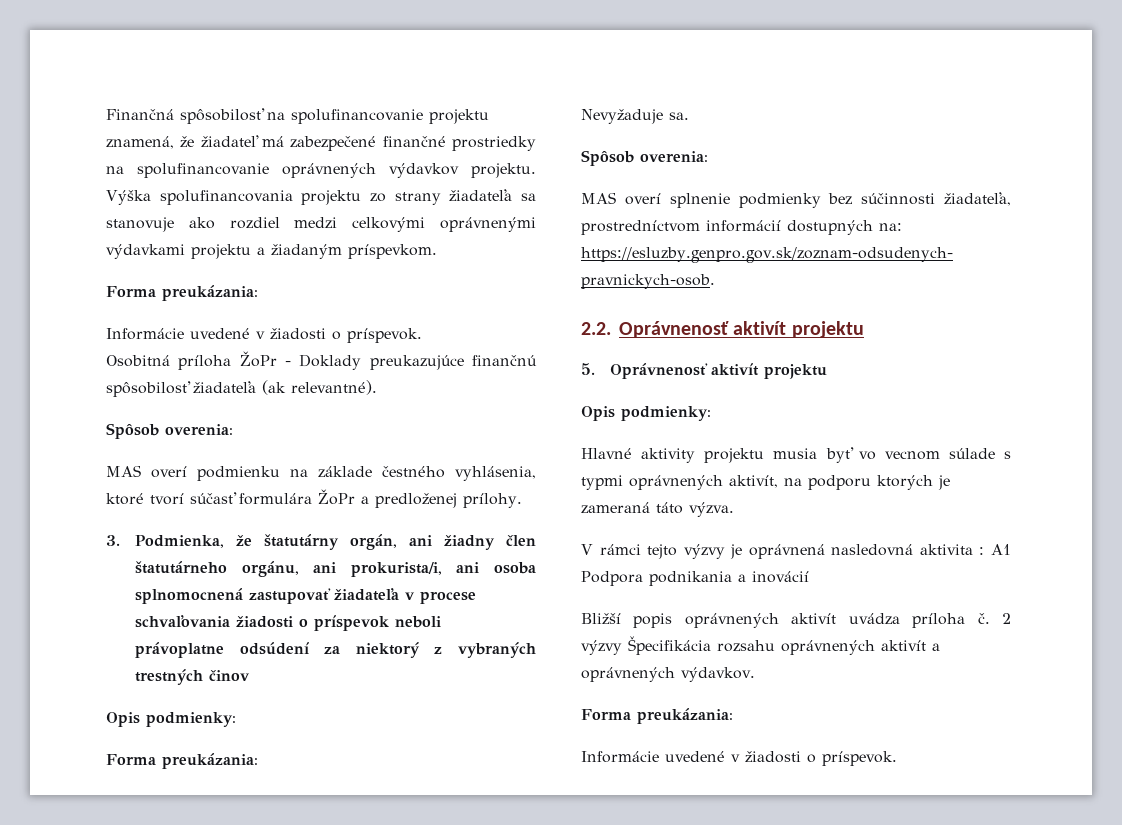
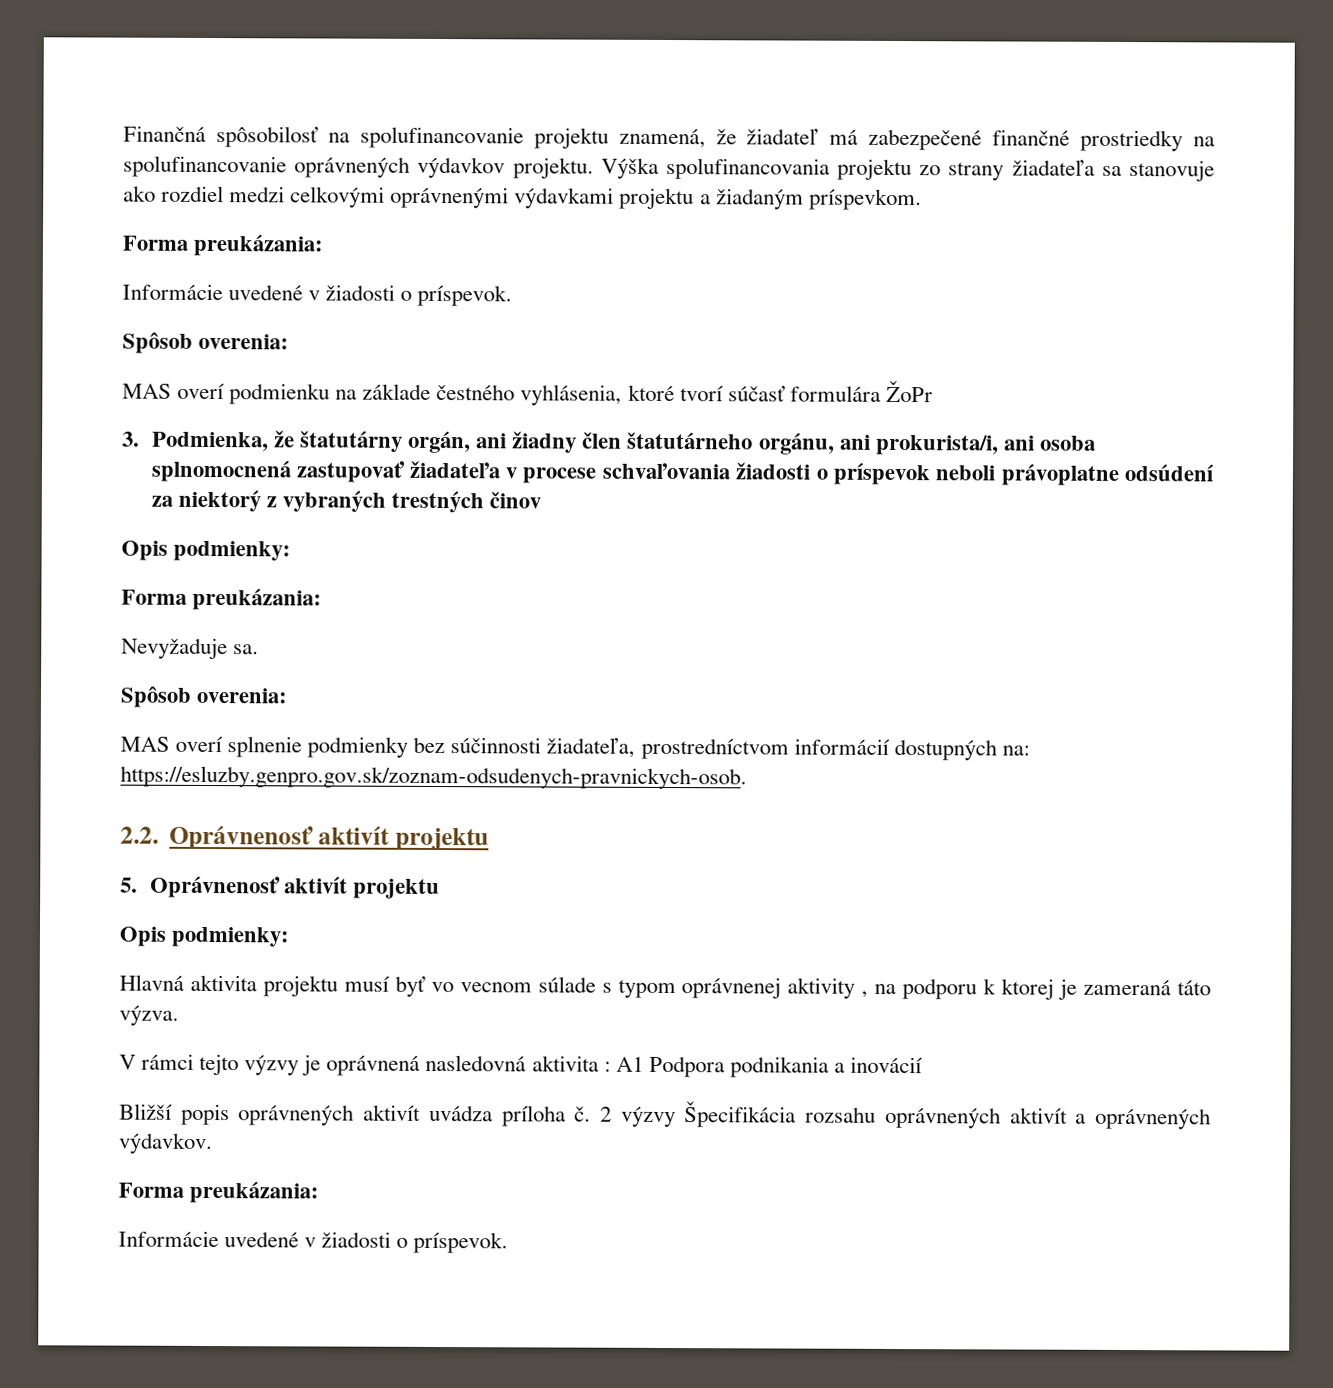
[106,351,537,370] [106,380,377,397] // Osobitná príloha ŽoPr - Doklady preukazujúce finančnú spôsobilosť žiadateľa (ak relevantné). -> (513, 295) none
[361,493,522,508] a predloženej prílohy. -> (933, 391) none
[581,448,818,463] Hlavné aktivity projektu musia -> [119,974,390,997] Hlavná aktivita projektu musí
[581,475,933,490] typmi oprávnených aktivít, na podporu ktorých -> [617,977,1055,1000] typom oprávnenej aktivity , na podporu k ktorej

